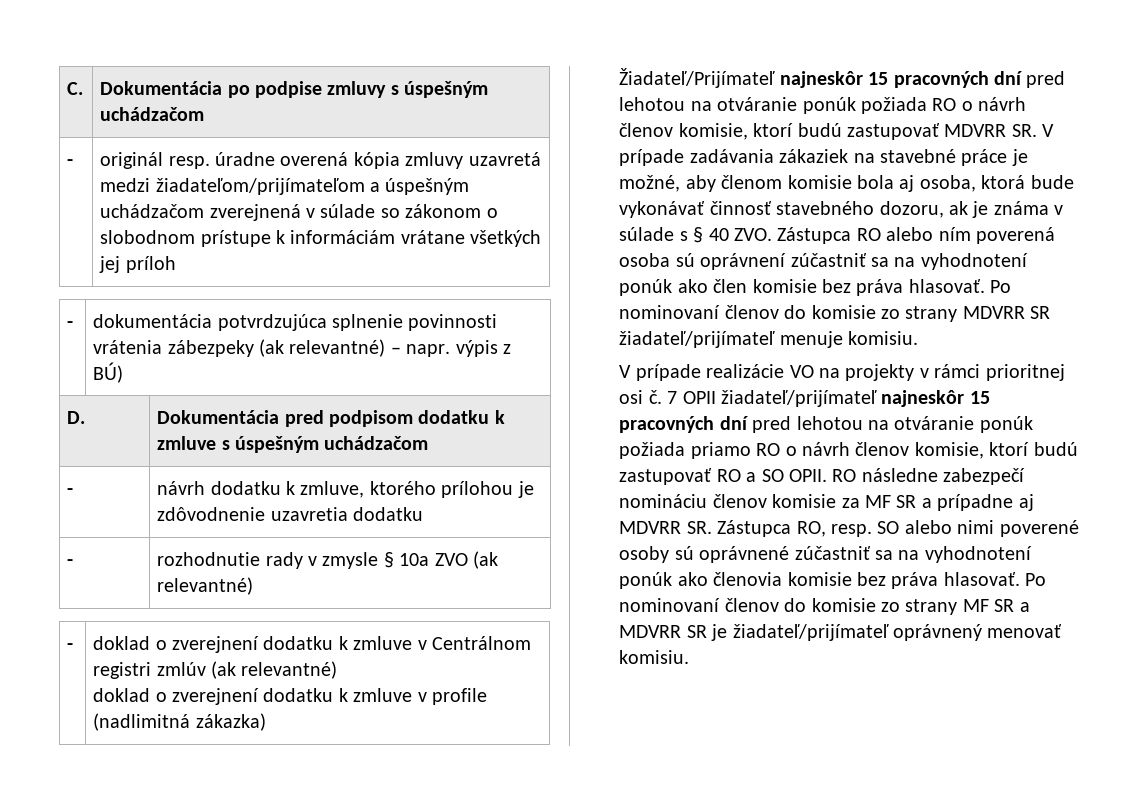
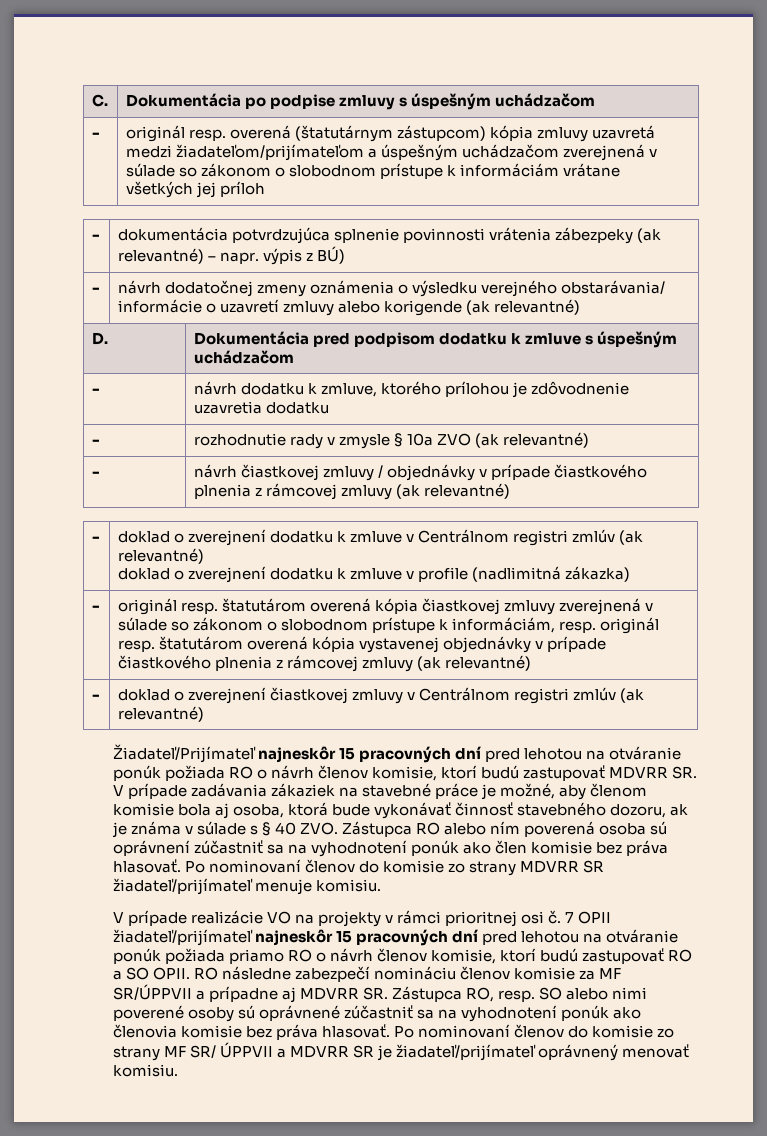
[214,152,349,166] úradne overená -> [229,125,486,142] overená (štatutárnym zástupcom)
(124, 372) none -> [91,287,100,293] [117,280,665,297] [117,299,580,316] // - | návrh dodatočnej zmeny oznámenia o výsledku verejného obstarávania/ informácie o uzavretí zmluvy alebo korigende (ak relevantné)
(254, 586) none -> [91,471,100,477] [193,464,647,481] [193,483,510,500] // - | návrh čiastkovej zmluvy / objednávky v prípade čiastkového plnenia z rámcovej zmluvy (ak relevantné)
(266, 722) none -> [91,605,100,611] [117,598,653,615] [117,617,660,634] [117,636,606,653] [117,655,531,672] [91,694,100,700] [117,687,645,704] [117,706,204,722] // - | originál resp. štatutárom overená kópia čiastkovej zmluvy zverejnená v súlade so zákonom o slobodnom prístupe k informáciám, resp. originál resp. štatutárom overená kópia vystavenej objednávky v prípade čiastkového plnenia z rámcovej zmluvy (ak relevantné) // - | doklad o zverejnení čiastkovej zmluvy v Centrálnom registri zmlúv (ak relevantné)
[896,495,917,508] SR -> [112,984,192,1000] SR/ÚPPVII
[994,599,1015,612] SR -> [189,1042,273,1058] SR/ ÚPPVII

